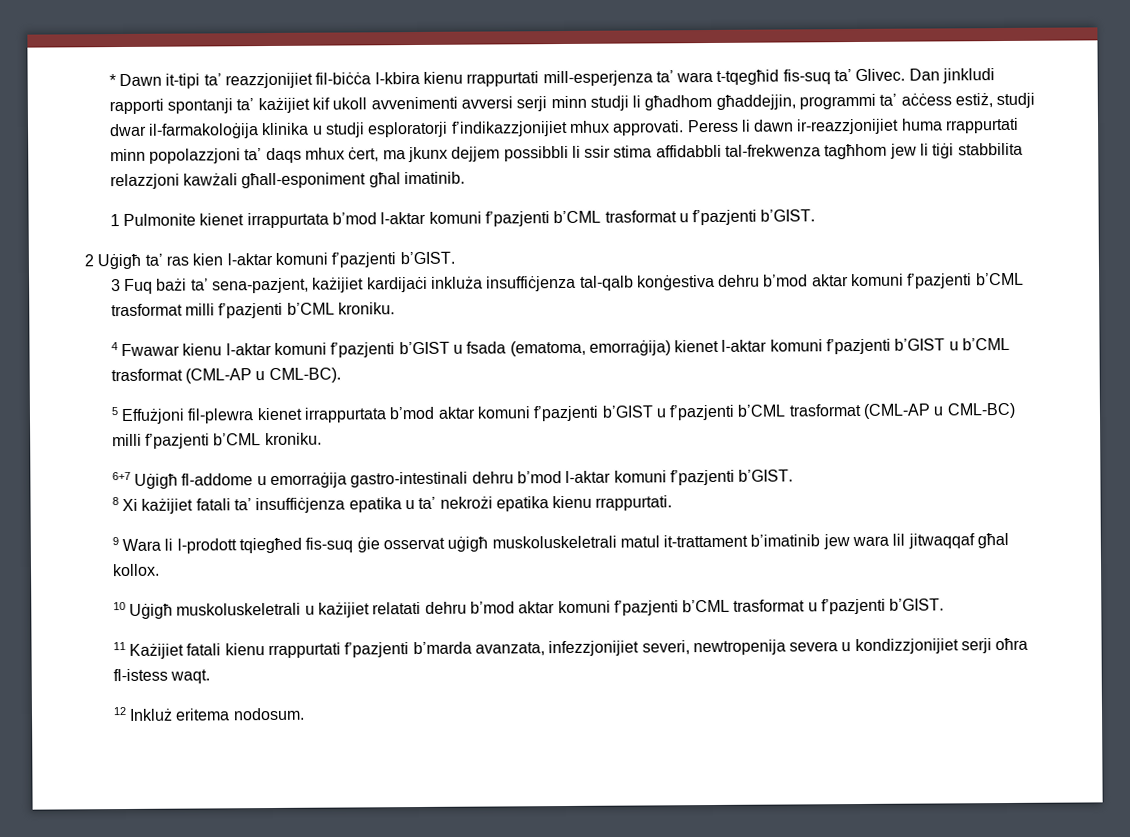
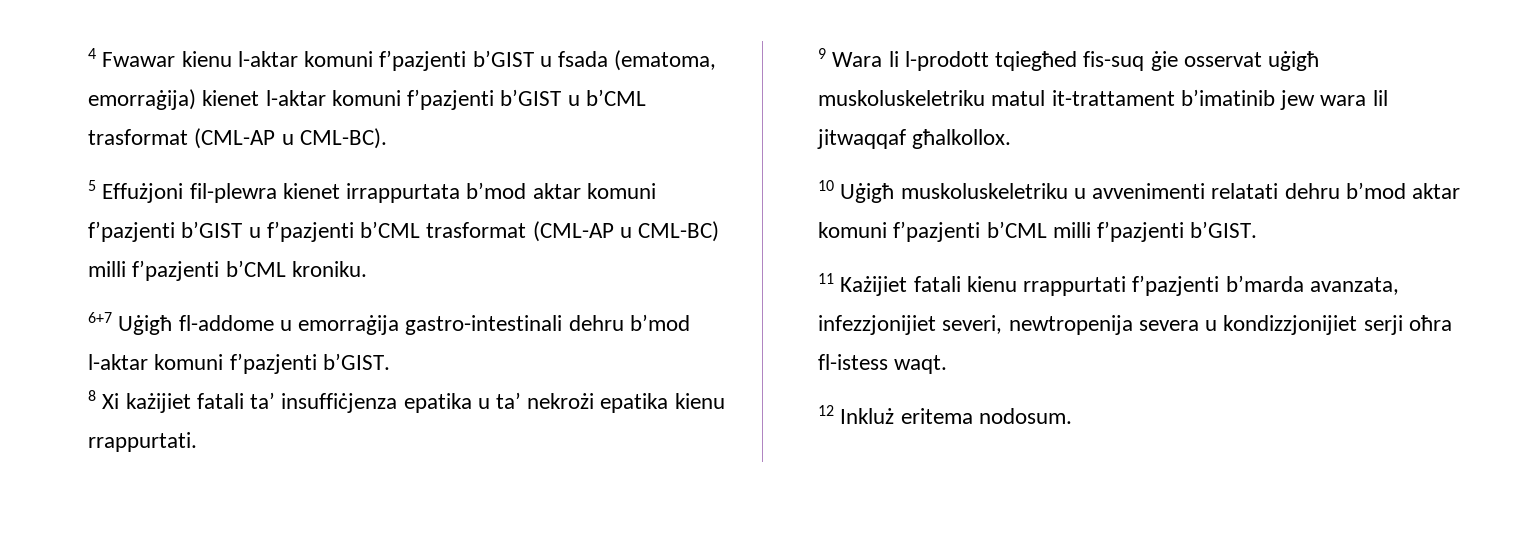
[108,68,996,89] [108,92,1036,115] [108,117,1020,139] [109,142,1023,164] [109,171,465,190] [109,209,816,229] [84,251,455,270] [110,272,1024,295] [110,302,395,319] * Dawn it-tipi ta’ reazzjonijiet fil-biċċa l-kbira kienu rrappurtati mill-esperjenza ta’ wara t-tqegħid fis-suq ta’ Glivec. Dan jinkludi rapporti spontanji ta’ każijiet kif ukoll avvenimenti avversi serji minn studji li għadhom għaddejjin, programmi ta’ aċċess estiż, studji dwar il-farmakoloġija klinika u studji esploratorji f’indikazzjonijiet mhux approvati. Peress li dawn ir-reazzjonijiet huma rrappurtati minn popolazzjoni ta’ daqs mhux ċert, ma jkunx dejjem possibbli li ssir stima affidabbli tal-frekwenza tagħhom jew li tiġi stabbilita relazzjoni kawżali għall-esponiment għal imatinib. // 1 Pulmonite kienet irrappurtata b’mod l-aktar komuni f’pazjenti b’CML trasformat u f’pazjenti b’GIST. // 2 Uġigħ ta’ ras kien l-aktar komuni f’pazjenti b’GIST. // 3 Fuq bażi ta’ sena-pazjent, każijiet kardijaċi inkluża insuffiċjenza tal-qalb konġestiva dehru b’mod aktar komuni f’pazjenti b’CML trasformat milli f’pazjenti b’CML kroniku. // -> (88, 53) none
[491,535,617,549] muskoluskeletrali -> [818,90,986,106] muskoluskeletriku
[977,532,1010,549] [111,563,160,577] għal kollox. -> [912,129,1012,149] għalkollox.
[176,602,370,618] muskoluskeletrali u każijiet -> [900,183,1206,199] muskoluskeletriku u avvenimenti
[733,599,818,612] trasformat u -> [1052,222,1091,238] milli

